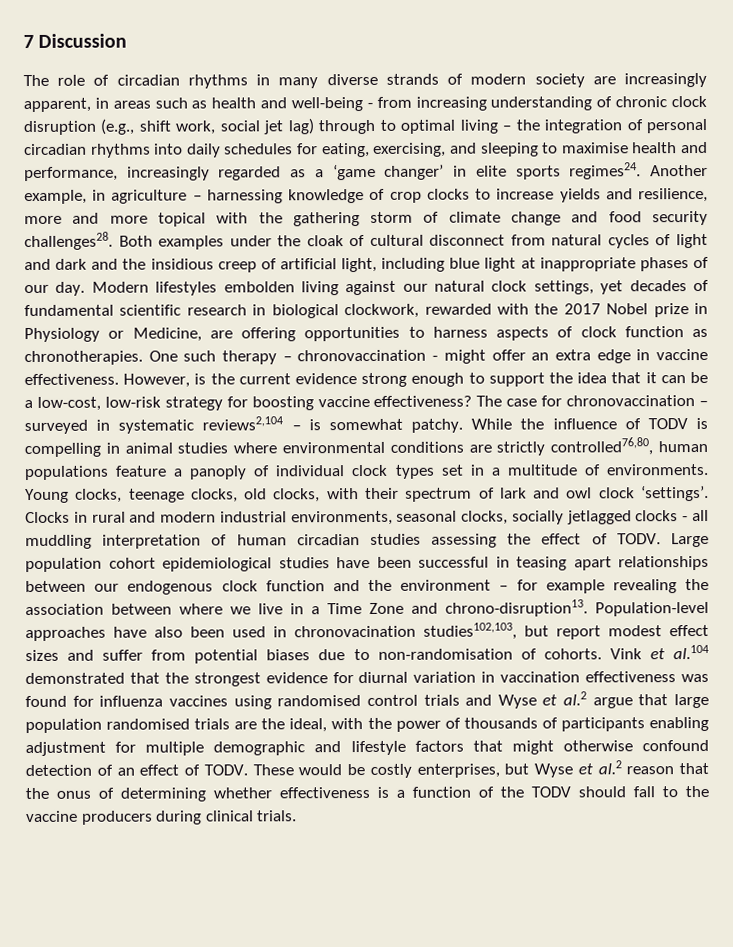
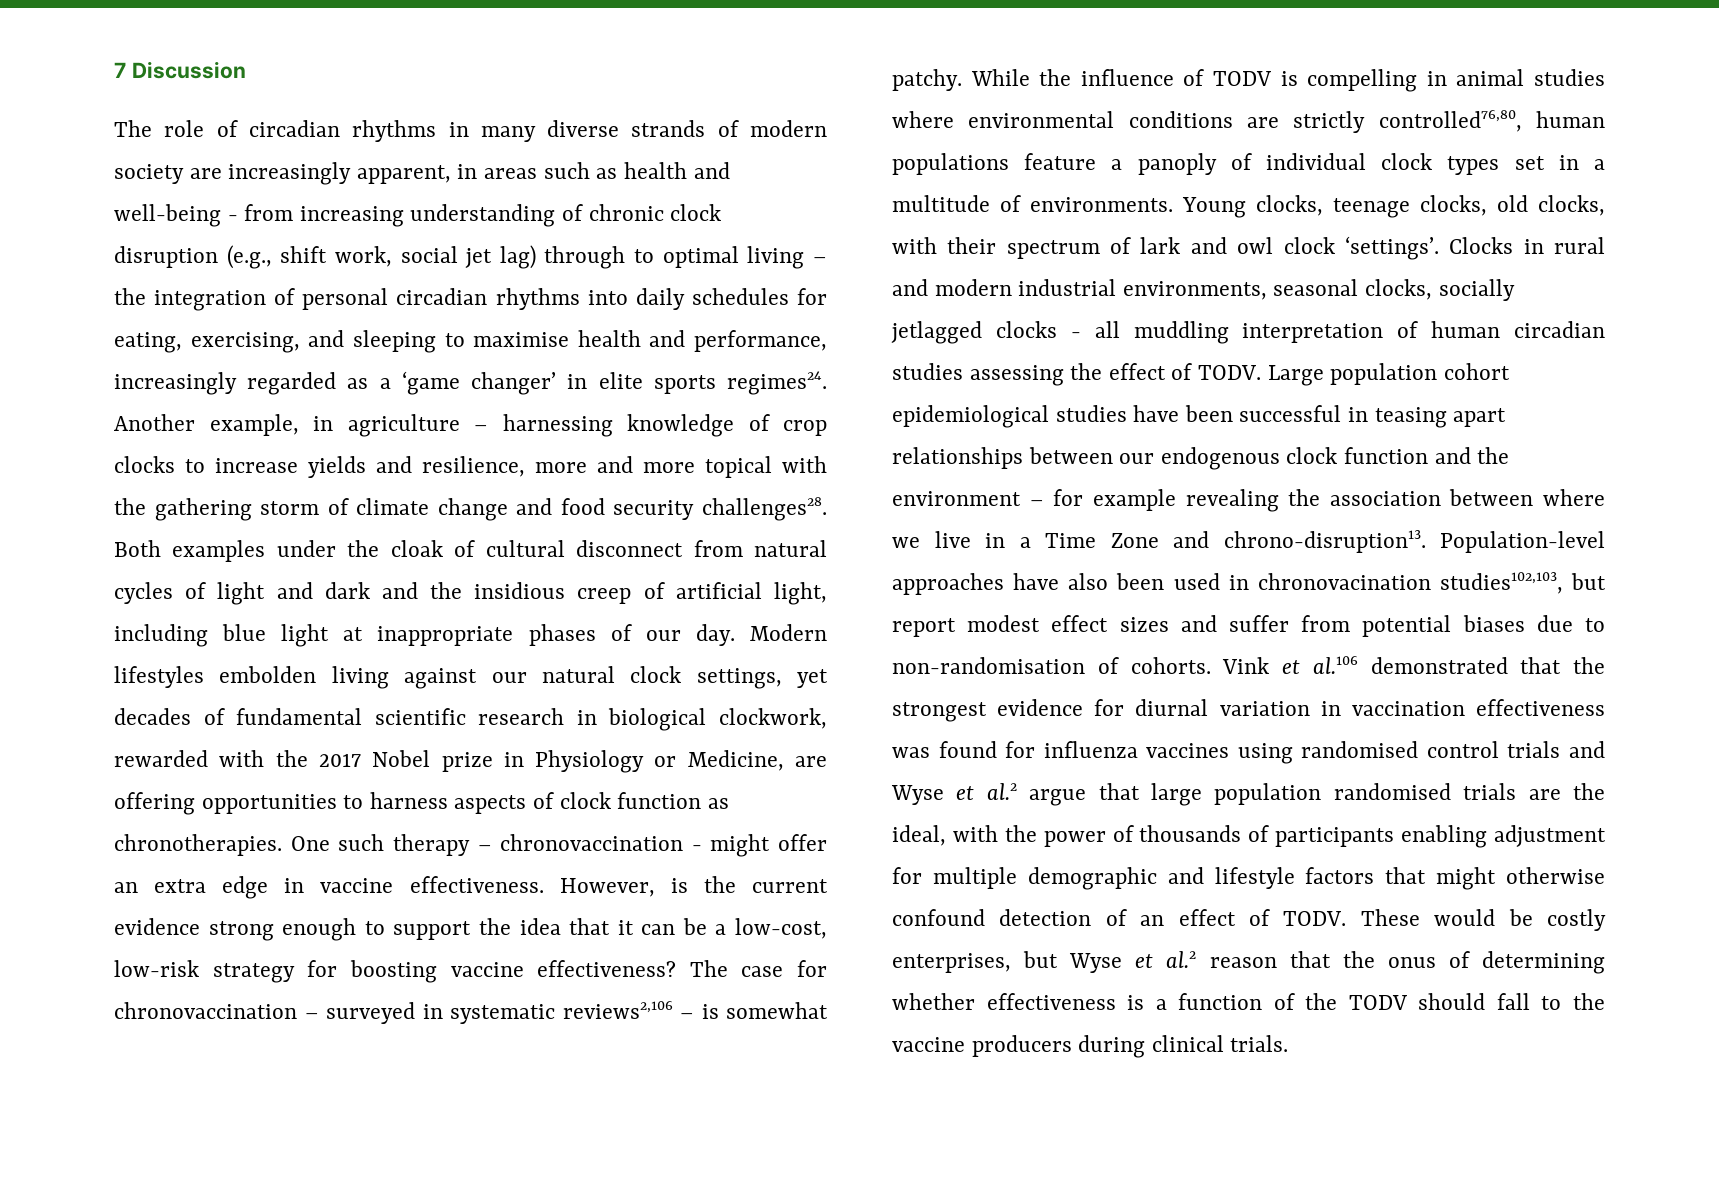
[202,416,284,431] reviews2,104 -> [562,1001,673,1019] reviews2,106
[673,644,710,660] al.104 -> [1312,656,1358,674] al.106

